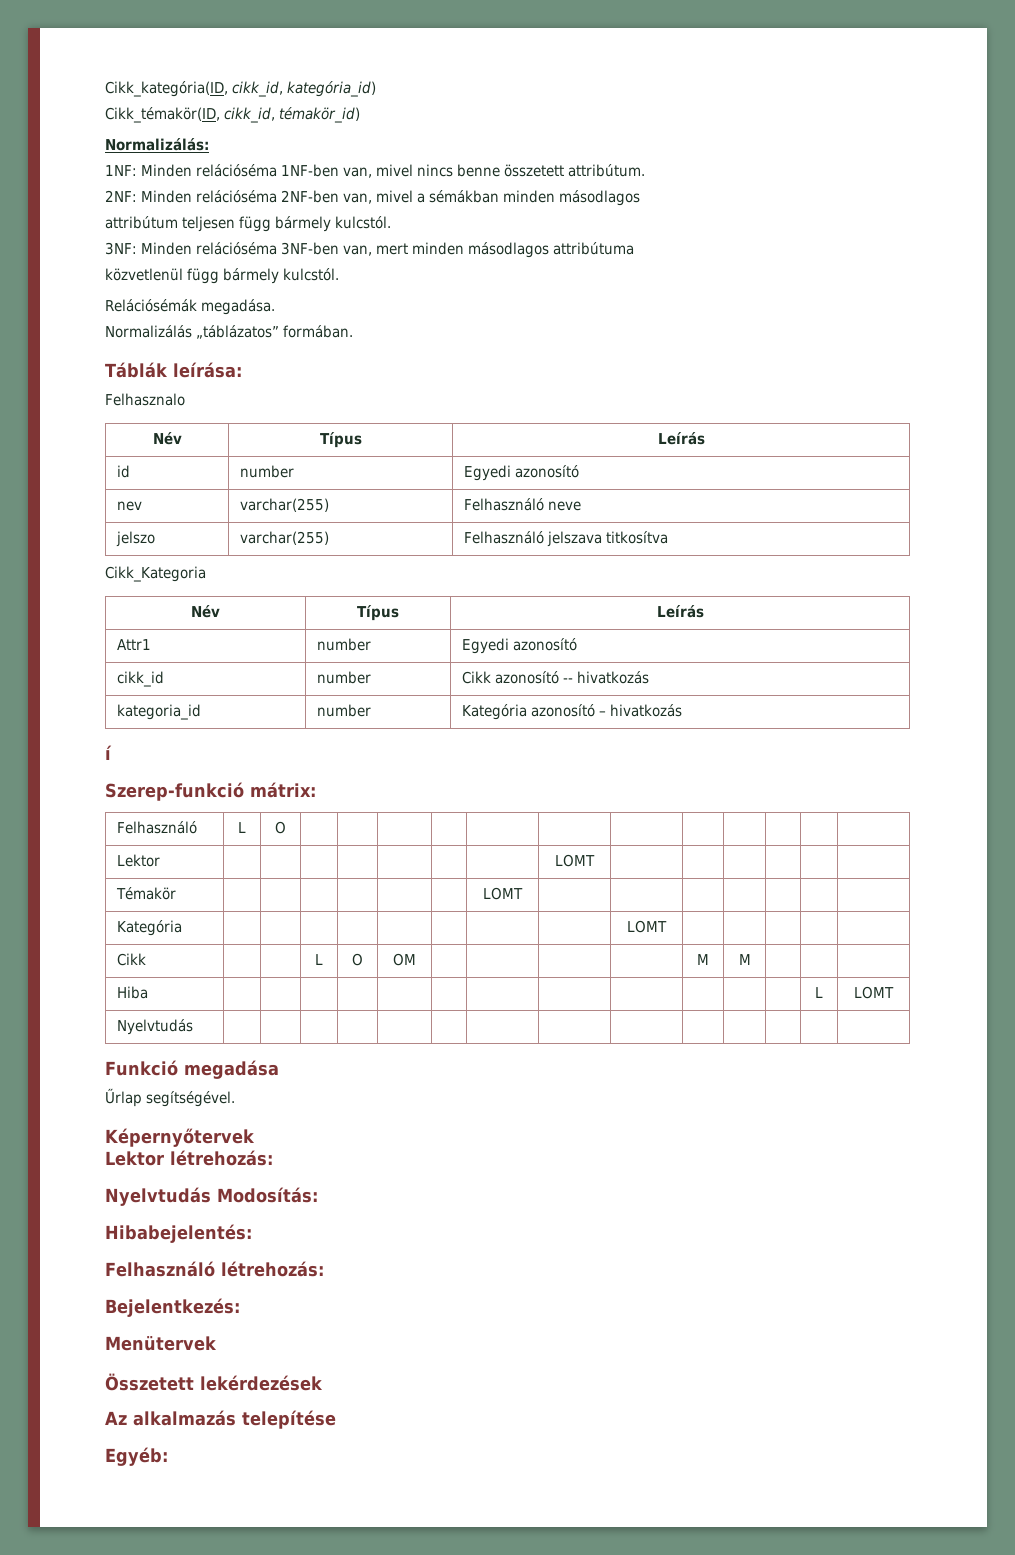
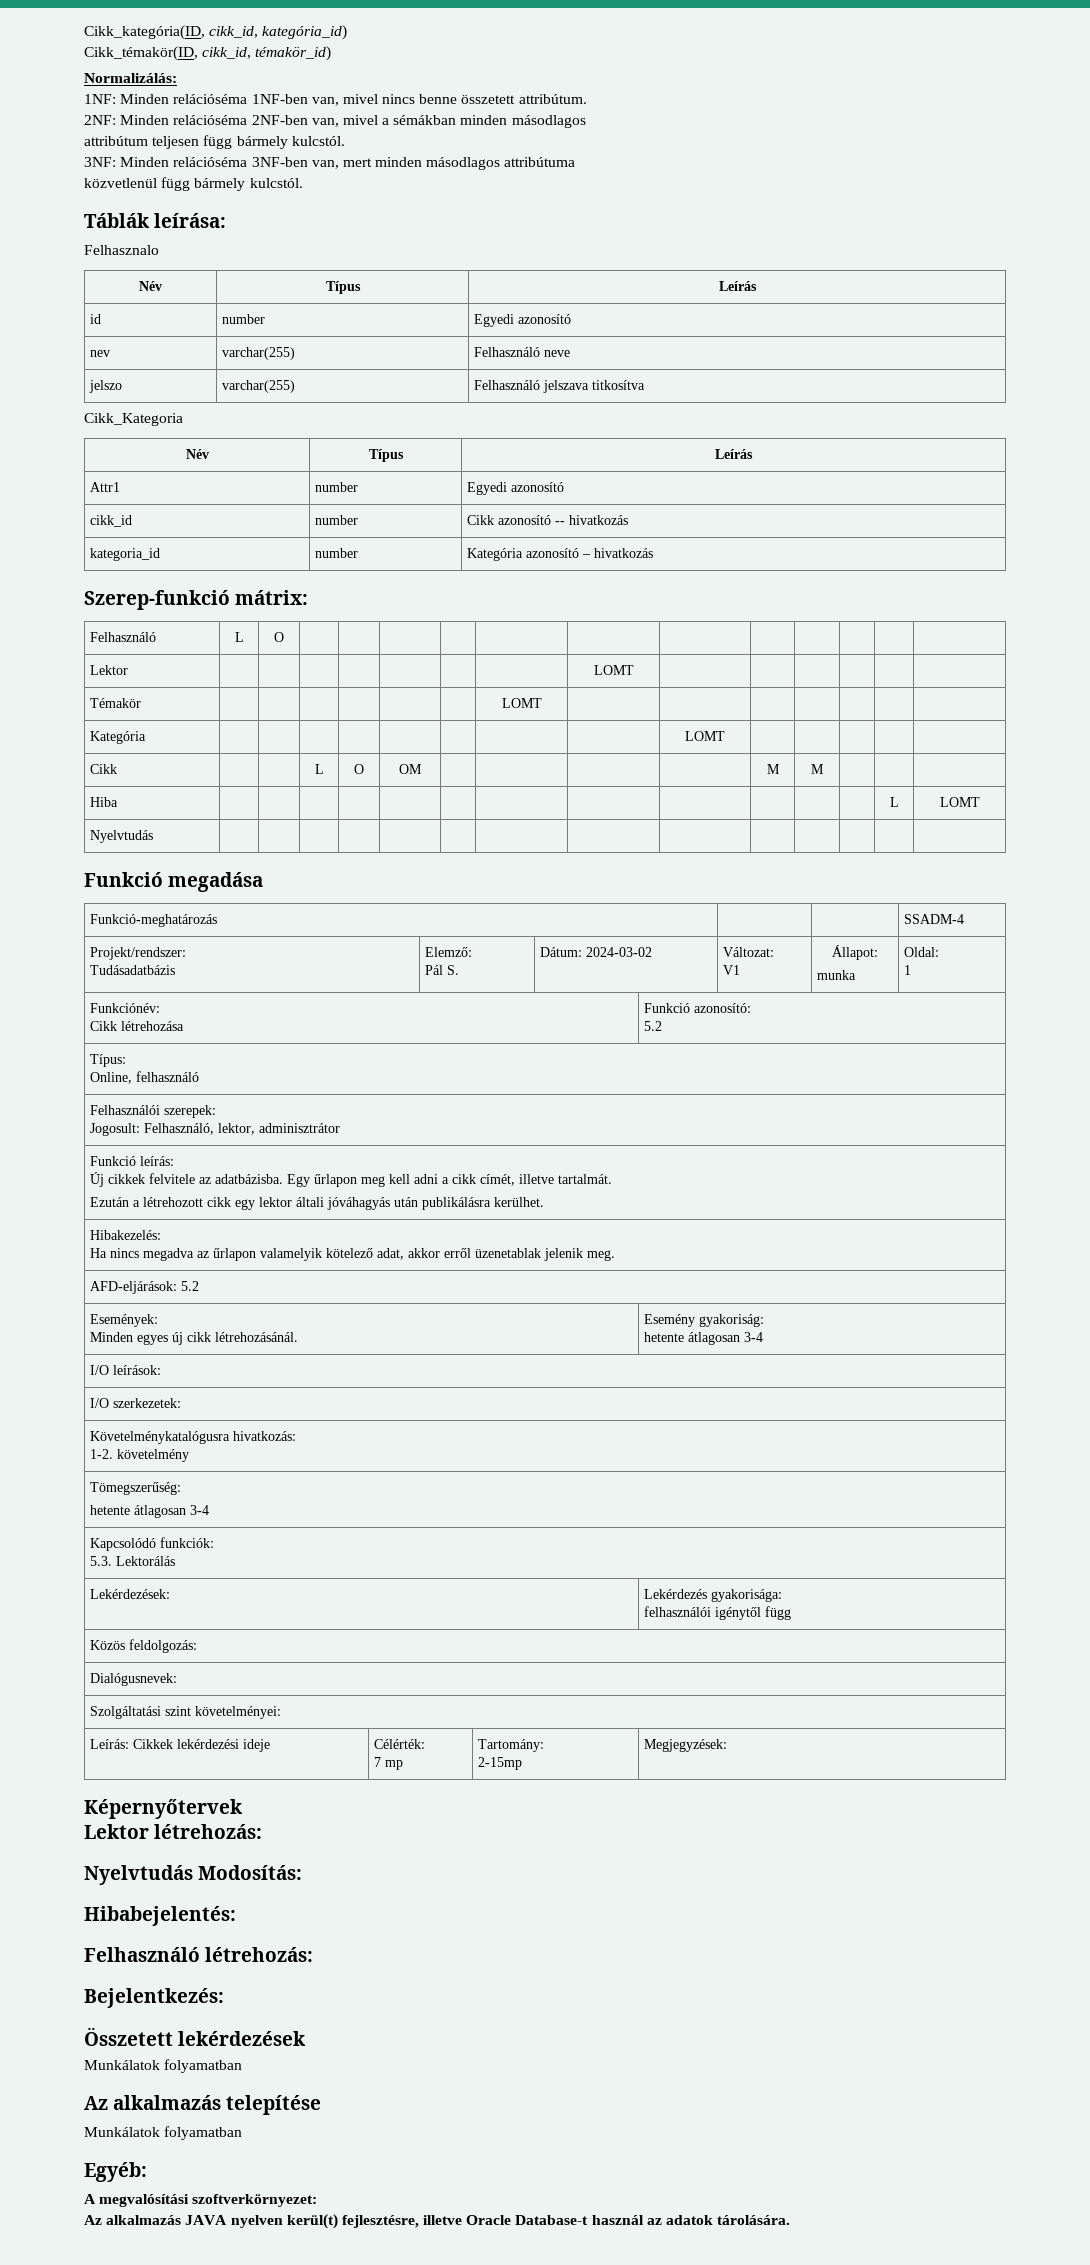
[105,299,276,315] [105,325,354,339] // Relációsémák megadása. // Normalizálás „táblázatos” formában. -> (303, 183) none
[105,745,112,760] // í -> (654, 553) none
[105,1088,236,1107] // Űrlap segítségével. -> [90,914,218,927] [904,914,965,924] [90,947,187,960] [90,965,176,975] [425,947,473,957] [425,965,460,975] [540,947,653,957] [723,947,775,957] [723,965,741,975] [832,945,878,960] [817,970,857,980] [904,947,940,957] [904,965,912,975] [90,1003,161,1013] [90,1021,185,1031] [644,1003,752,1013] [644,1021,663,1031] [90,1054,127,1067] [90,1071,200,1084] [90,1105,217,1118] [90,1123,341,1136] [90,1156,175,1166] [90,1172,613,1187] [90,1197,545,1210] [90,1230,162,1240] [90,1248,616,1261] [90,1281,200,1294] [90,1314,159,1327] [90,1332,299,1345] [644,1314,765,1327] [644,1332,764,1345] [90,1365,162,1375] [90,1398,182,1408] [90,1431,297,1444] [90,1449,190,1462] [90,1482,182,1495] [90,1505,210,1518] [90,1537,215,1551] [90,1556,176,1566] [90,1589,171,1599] [644,1589,783,1602] [644,1606,792,1620] [90,1639,198,1653] [90,1673,178,1686] [90,1706,282,1719] [90,1739,271,1752] [374,1739,426,1749] [374,1757,404,1770] [478,1739,545,1752] [478,1757,523,1770] [644,1739,728,1752] // Funkció-meghatározás | | | SSADM-4 // Projekt/rendszer: // Tudásadatbázis | Elemző: // Pál S. | Dátum: 2024-03-02 | Változat: // V1 | Állapot: // munka | Oldal: // 1 // Funkciónév: // Cikk létrehozása | Funkció azonosító: // 5.2 // Típus: // Online, felhasználó // Felhasználói szerepek: // Jogosult: Felhasználó, lektor, adminisztrátor // Funkció leírás: // Új cikkek felvitele az adatbázisba. Egy űrlapon meg kell adni a cikk címét, illetve tartalmát. // Ezután a létrehozott cikk egy lektor általi jóváhagyás után publikálásra kerülhet. // Hibakezelés: // Ha nincs megadva az űrlapon valamelyik kötelező adat, akkor erről üzenetablak jelenik meg. // AFD-eljárások: 5.2 // Események: // Minden egyes új cikk létrehozásánál. | Esemény gyakoriság: // hetente átlagosan 3-4 // I/O leírások: // I/O szerkezetek: // Követelménykatalógusra hivatkozás: // 1-2. követelmény // Tömegszerűség: // hetente átlagosan 3-4 // Kapcsolódó funkciók: // 5.3. Lektorálás // Lekérdezések: | Lekérdezés gyakorisága: // felhasználói igénytől függ // Közös feldolgozás: // Dialógusnevek: // Szolgáltatási szint követelményei: // Leírás: Cikkek lekérdezési ideje | Célérték: // 7 mp | Tartomány: // 2-15mp | Megjegyzések:
[105,1336,217,1351] // Menütervek -> (224, 1998) none
(323, 1383) none -> [84,2059,243,2073] // Munkálatok folyamatban
(336, 1419) none -> [84,2126,243,2140] // Munkálatok folyamatban
(168, 1456) none -> [84,2194,318,2207] [84,2214,791,2229] // A megvalósítási szoftverkörnyezet: // Az alkalmazás JAVA nyelven kerül(t) fejlesztésre, illetve Oracle Database-t használ az adatok tárolására.

